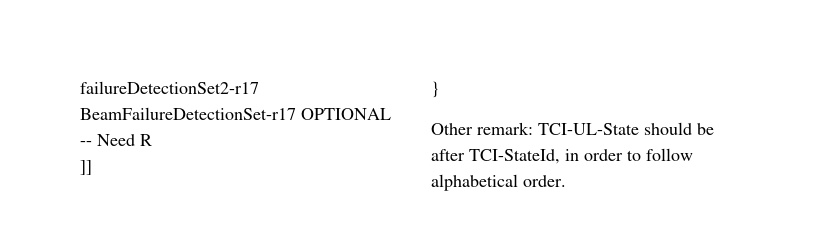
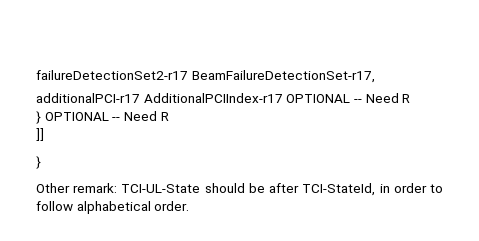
[80,107,296,120] BeamFailureDetectionSet-r17 -> [191,70,375,83] [36,93,411,103] [36,111,41,124] BeamFailureDetectionSet-r17, // additionalPCI-r17 AdditionalPCIIndex-r17 OPTIONAL -- Need R // }

